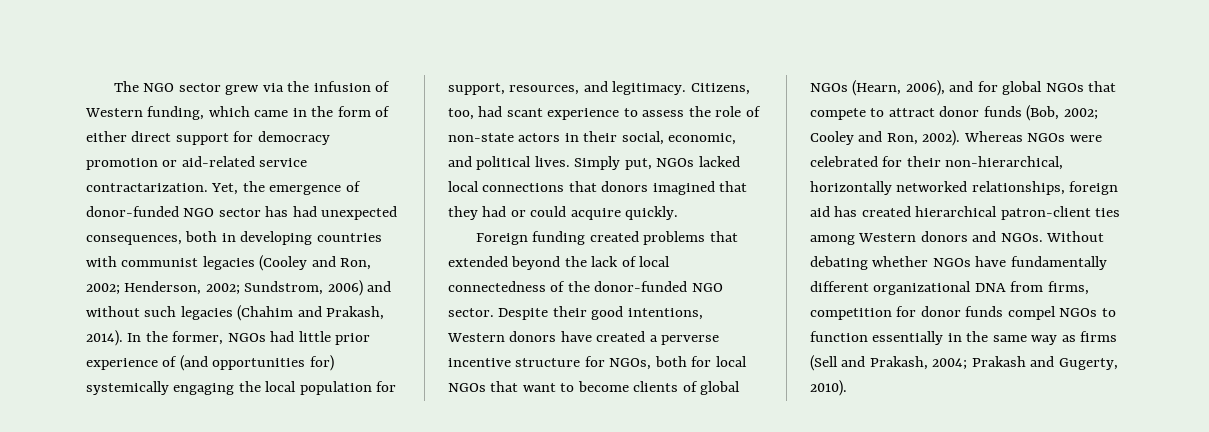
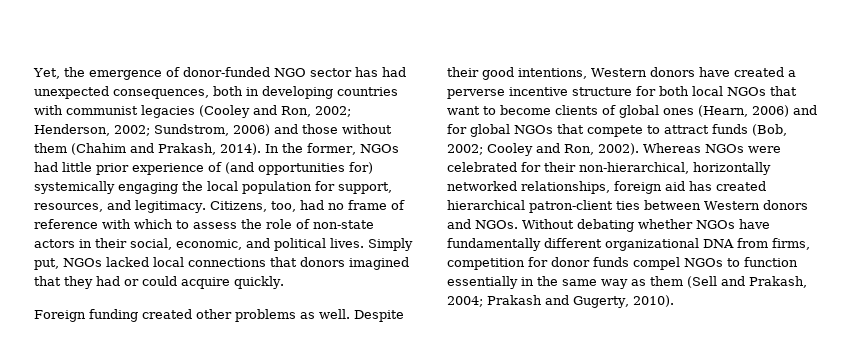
[113,81,390,95] [85,106,391,120] [86,131,330,145] [86,156,308,170] [86,183,208,192] The NGO sector grew via the infusion of Western funding, which came in the form of either direct support for democracy promotion or aid-related service contractarization. -> (33, 73) none
[86,306,233,320] without such legacies -> [302,124,392,134] [34,143,67,153] those without them
[506,108,620,120] scant experience -> [327,200,405,210] [34,219,173,229] no frame of reference with which
[643,231,738,245] [448,256,671,270] [448,281,723,292] [448,308,494,317] problems that extended beyond the lack of local connectedness of the donor-funded NGO sector. -> [196,309,350,322] other problems as well.
[609,356,712,370] NGOs, both for -> [659,86,689,96] both
[810,80,945,96] NGOs (Hearn, 2006), -> [663,105,789,117] ones (Hearn, 2006)
[939,106,980,117] donor -> (709, 129) none
[810,235,855,245] among -> [644,200,701,210] between
[1080,331,1118,342] firms -> [650,276,683,286] them

